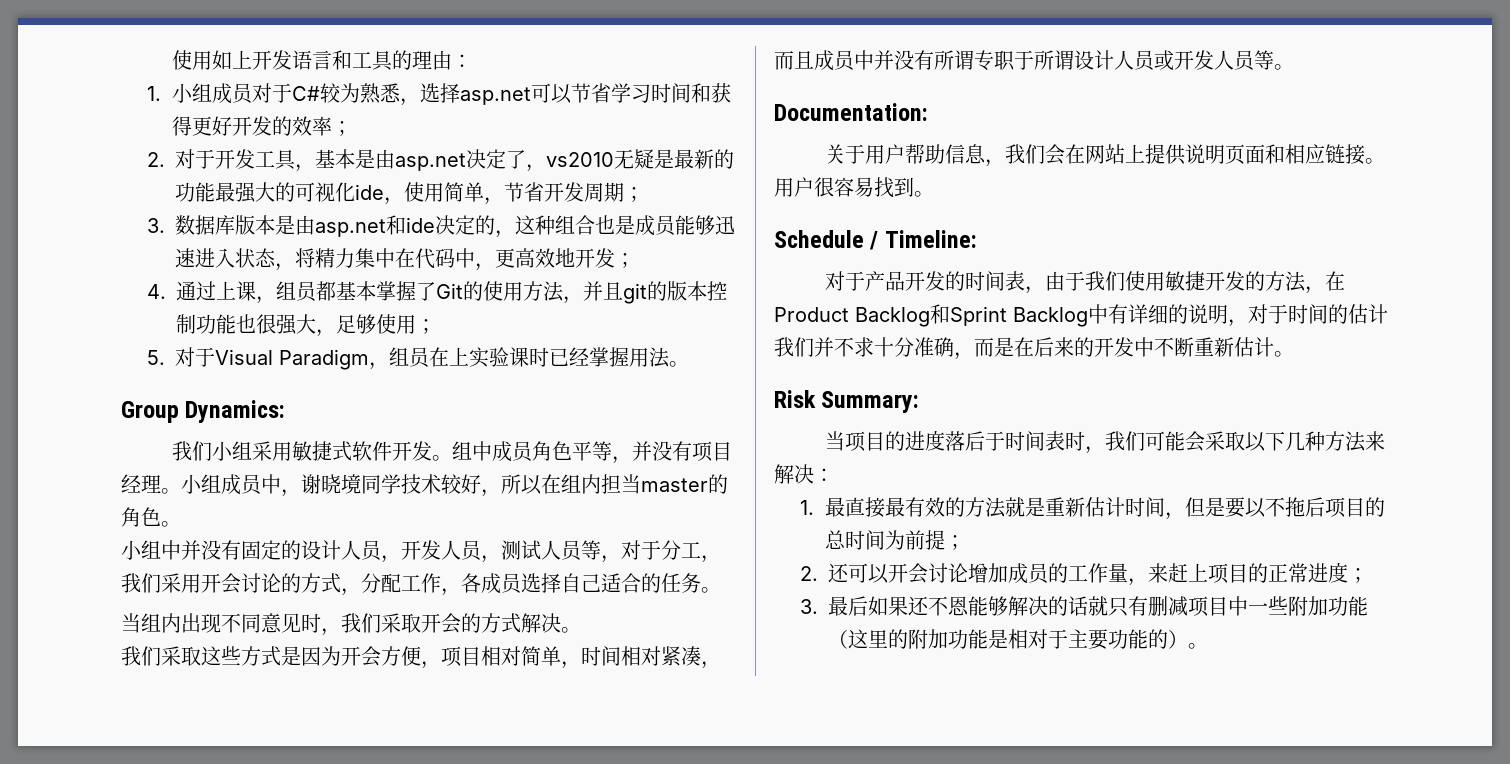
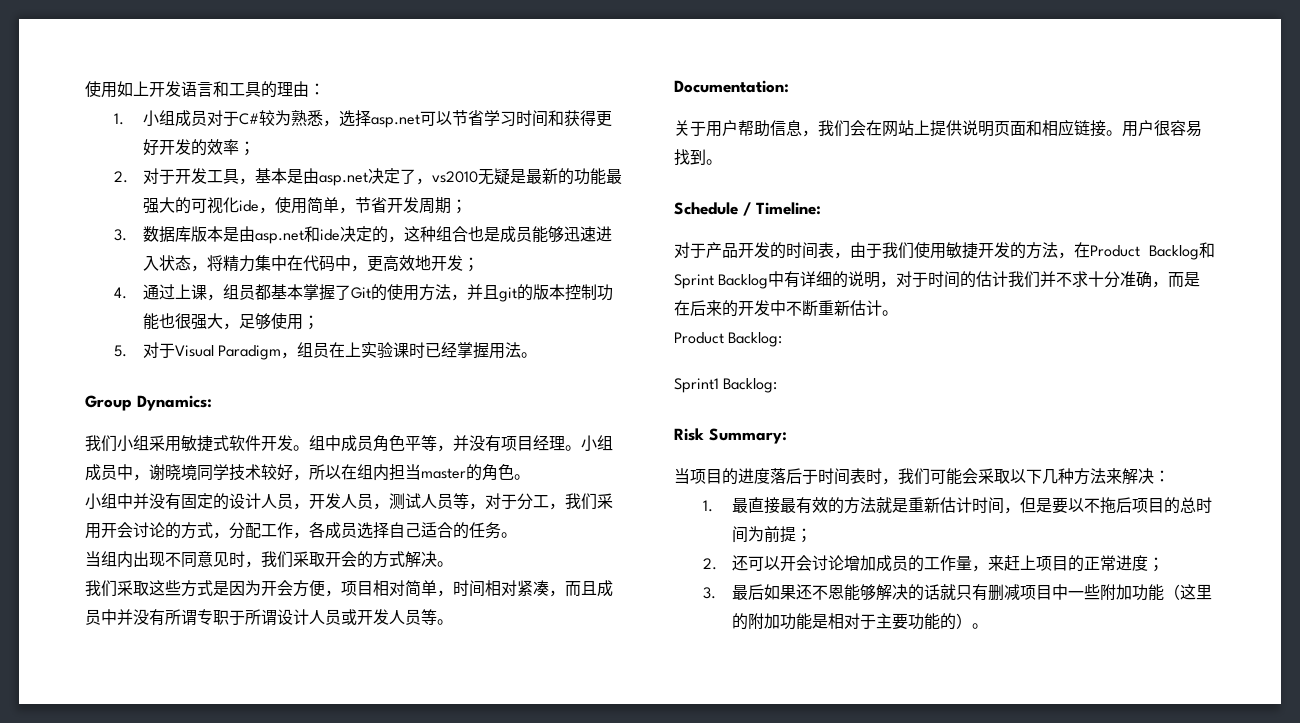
(1294, 354) none -> [674,332,783,347] [674,378,778,393] // Product Backlog: // Sprint1 Backlog:

